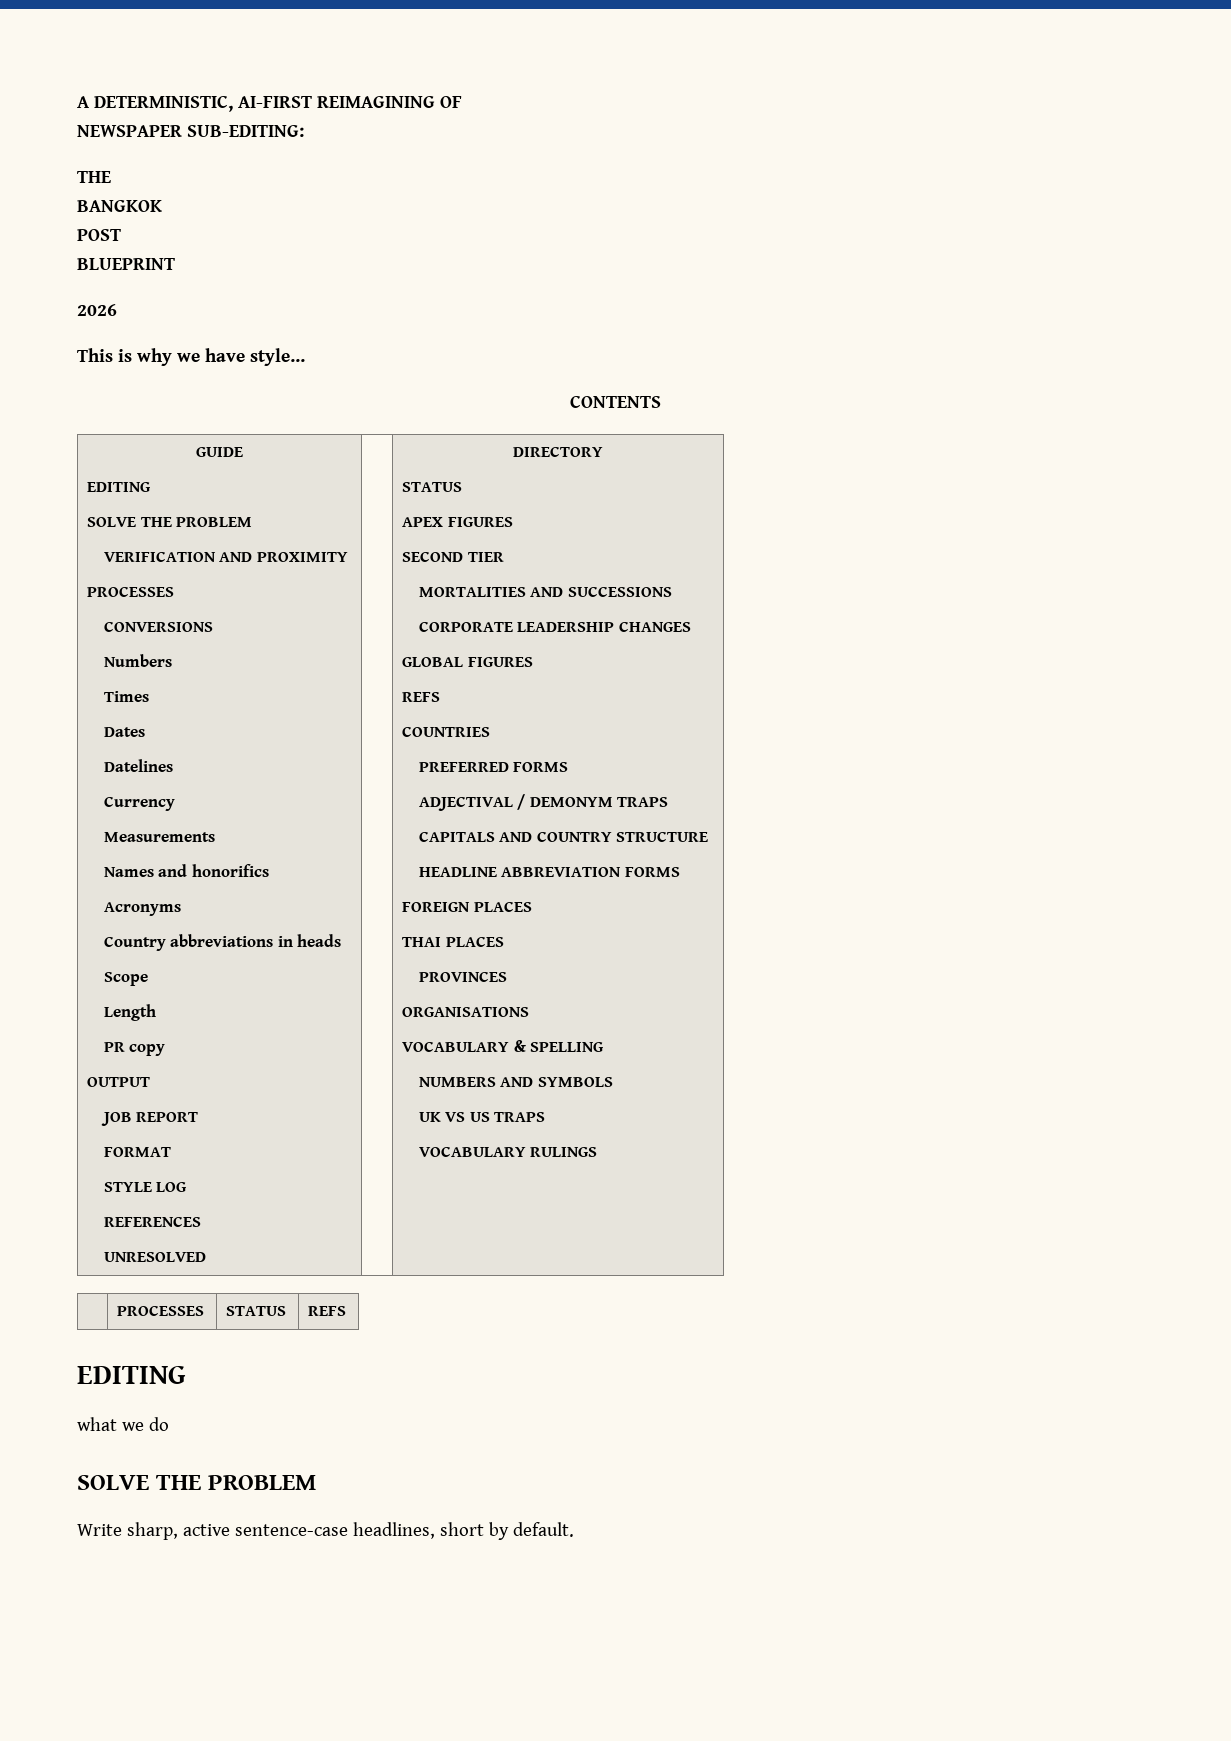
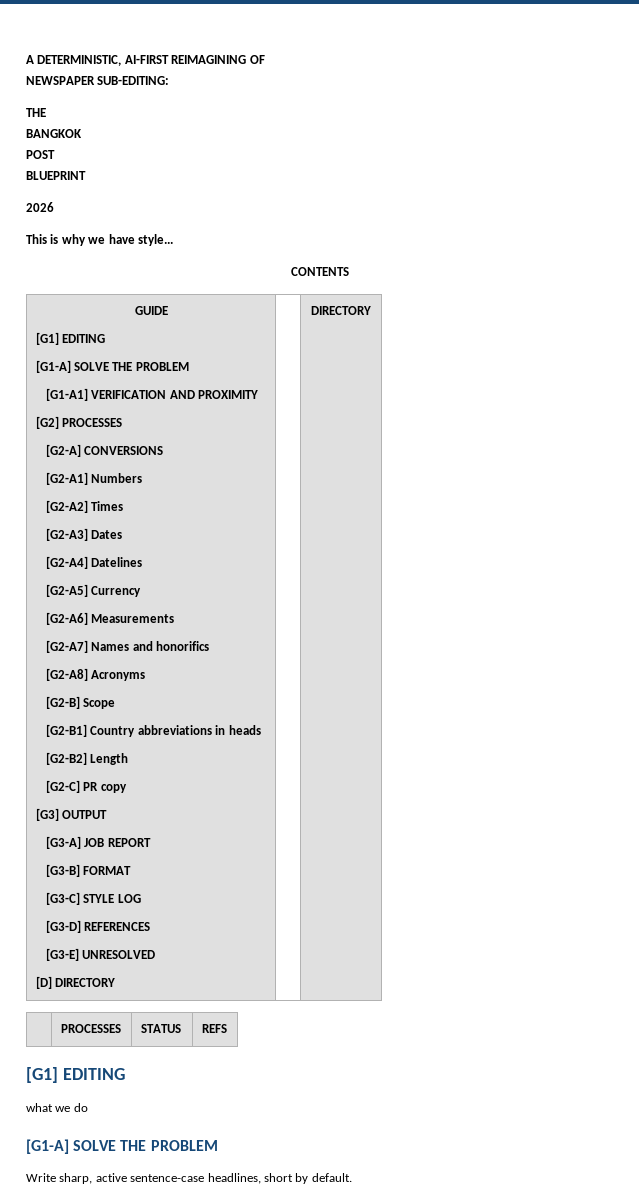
[87,482,151,492] [87,517,253,527] EDITING // SOLVE THE PROBLEM // -> [35,332,106,345] [35,360,189,373] [45,388,88,401] [G1] EDITING // [G1-A] SOLVE THE PROBLEM // [G1-A1]
(348, 557) none -> [35,416,59,429] [G2]
(175, 591) none -> [45,444,81,457] [G2-A]
(213, 626) none -> [45,472,88,485] [G2-A1]
(172, 660) none -> [45,500,88,513] [G2-A2]
(149, 696) none -> [45,528,88,541] [G2-A3]
(145, 732) none -> [45,556,88,569] [G2-A4]
(173, 765) none -> [45,584,88,597] [G2-A5]
(175, 803) none -> [45,612,88,625] [G2-A6]
(215, 837) none -> [45,640,88,653] [G2-A7]
(269, 870) none -> [45,668,88,681] [G2-A8]
(181, 909) none -> [45,696,116,709] [45,724,87,737] [G2-B] Scope // [G2-B1]
[103,972,148,986] Scope // -> [45,752,87,765] [G2-B2]
(156, 1012) none -> [45,780,80,793] [G2-C]
(166, 1050) none -> [35,808,59,821] [G3]
(151, 1082) none -> [45,836,81,849] [G3-A]
(199, 1117) none -> [45,864,80,877] [G3-B]
(171, 1152) none -> [45,892,80,905] [G3-C]
(187, 1187) none -> [45,920,81,933] [G3-D]
(201, 1221) none -> [45,948,79,961] [G3-E]
[513,446,603,457] [402,482,463,492] [402,517,513,527] [402,551,504,562] [418,586,672,597] [418,621,691,632] [402,657,533,667] [402,692,441,702] [402,726,491,737] [418,762,569,772] [418,794,669,811] [418,831,709,842] [418,867,680,877] [402,901,532,912] [402,936,504,947] [418,971,507,982] [402,1007,530,1017] [402,1040,604,1052] [418,1077,613,1087] [418,1112,546,1122] [418,1146,598,1157] | | DIRECTORY // STATUS // APEX FIGURES // SECOND TIER // MORTALITIES AND SUCCESSIONS // CORPORATE LEADERSHIP CHANGES // GLOBAL FIGURES // REFS // COUNTRIES // PREFERRED FORMS // ADJECTIVAL / DEMONYM TRAPS // CAPITALS AND COUNTRY STRUCTURE // HEADLINE ABBREVIATION FORMS // FOREIGN PLACES // THAI PLACES // PROVINCES // ORGANISATIONS // VOCABULARY & SPELLING // NUMBERS AND SYMBOLS // UK VS US TRAPS // VOCABULARY RULINGS -> [35,976,116,989] [311,306,371,315] // [D] DIRECTORY | | DIRECTORY
(347, 1311) none -> [26,1067,58,1083] [G1]
(169, 1424) none -> [26,1139,69,1154] [G1-A]

